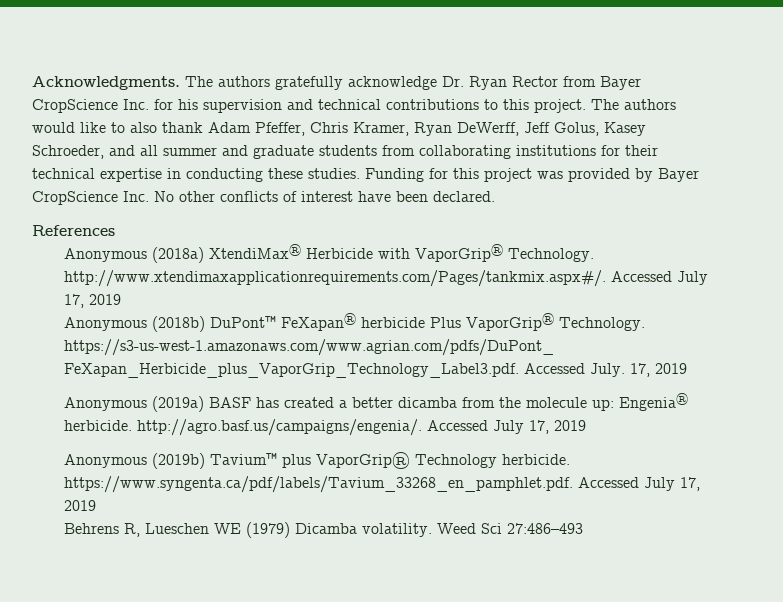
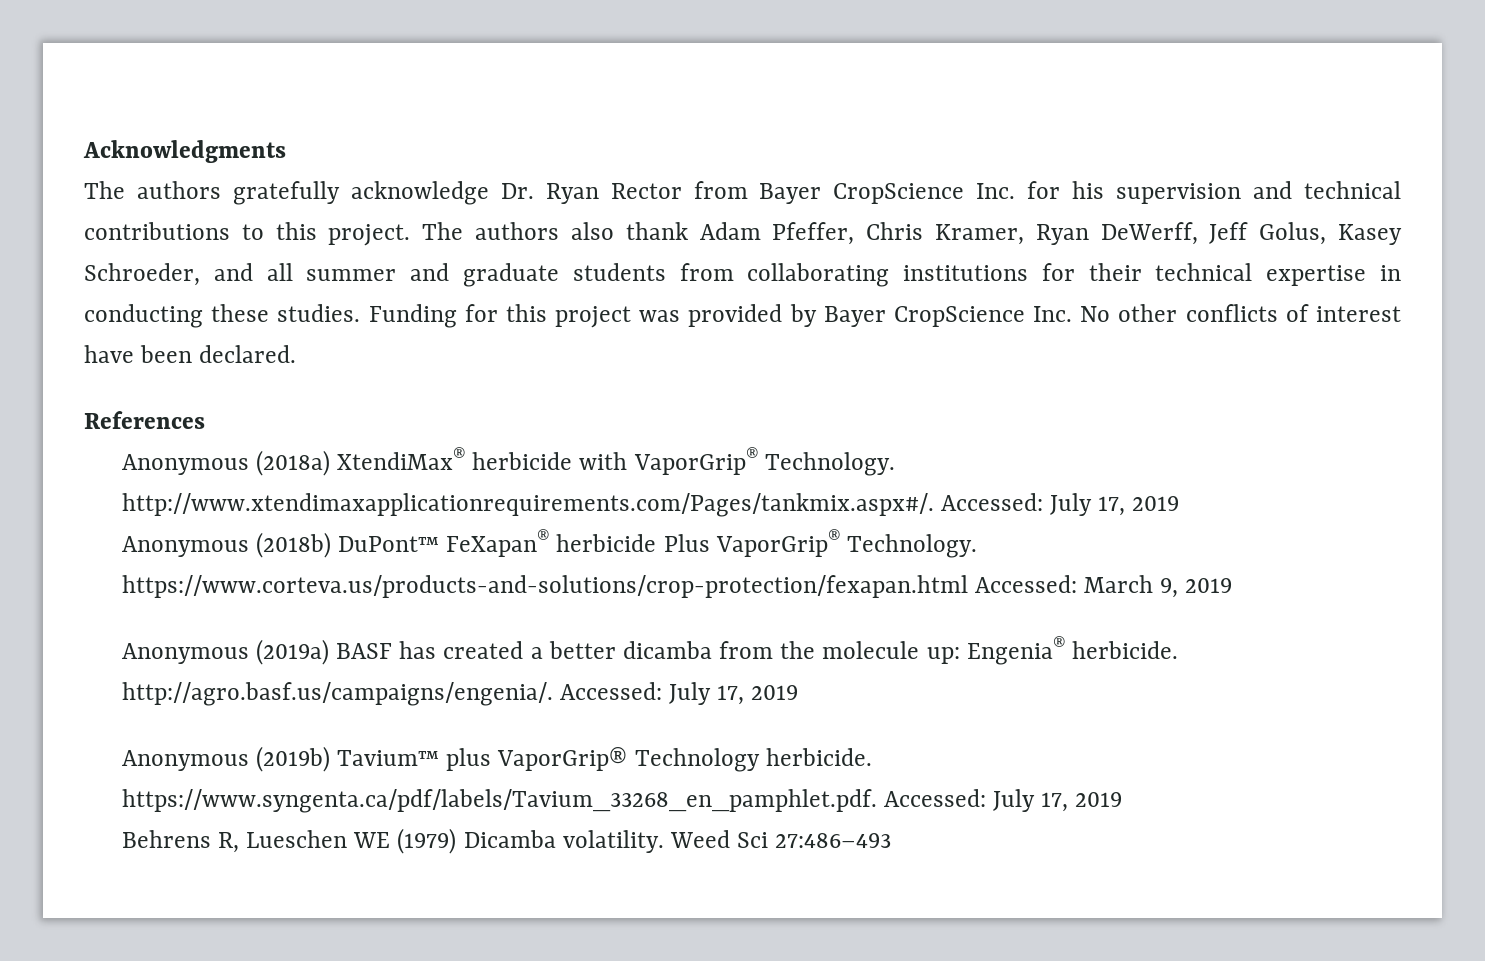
[32,76,180,90] Acknowledgments. -> [83,140,286,163] Acknowledgments //
[32,122,125,133] would like to -> (560, 231) none
[305,248,373,259] Herbicide -> [472,452,573,470] herbicide
[610,271,672,282] Accessed -> [940,493,1043,511] Accessed:
[63,339,554,356] [63,363,650,378] https://s3-us-west-1.amazonaws.com/www.agrian.com/pdfs/DuPont_ FeXapan_Herbicide_plus_VaporGrip_Technology_Label3.pdf. Accessed July. 17, -> [121,575,1179,598] https://www.corteva.us/products-and-solutions/crop-protection/fexapan.html Accessed: March 9,
[426,420,488,431] Accessed -> [559,682,662,700] Accessed:
[577,477,639,488] Accessed -> [883,789,986,807] Accessed:

